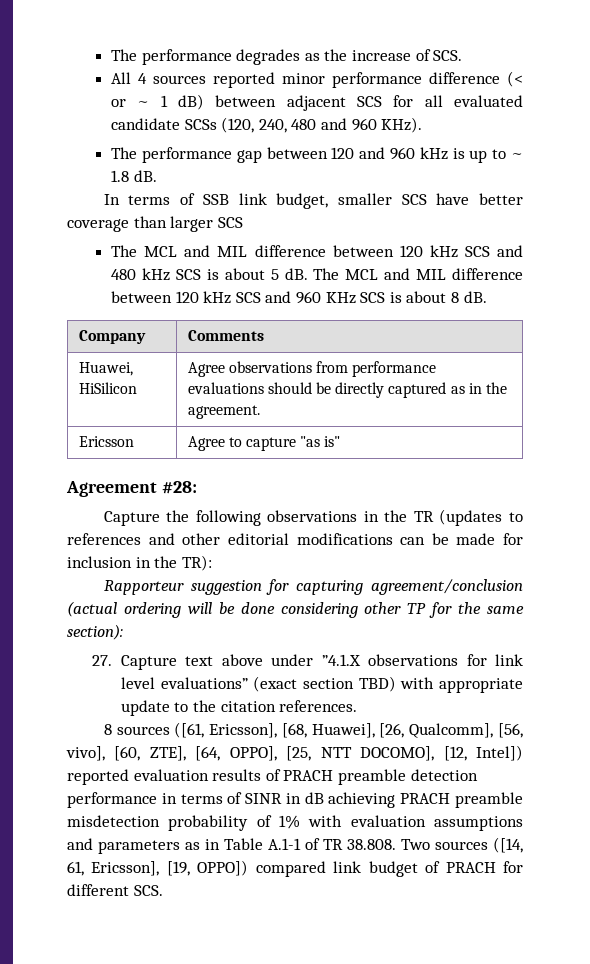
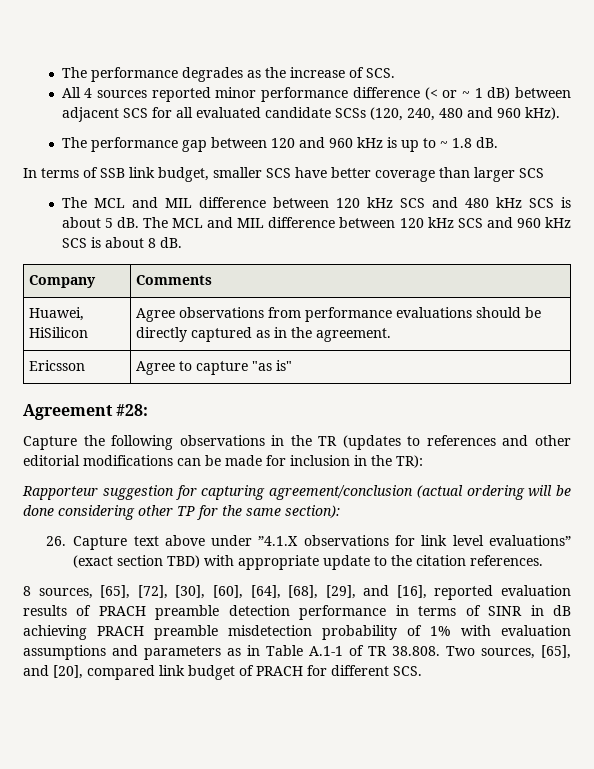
[381,117,423,133] KHz). -> [524,107,560,120] kHz).
[325,292,356,304] KHz -> [545,217,571,228] kHz
[92,655,113,666] 27. -> [46,536,67,546] 26.
[116,722,523,738] [66,745,523,761] sources ([61, Ericsson], [68, Huawei], [26, Qualcomm], [56, vivo], [60, ZTE], [64, OPPO], [25, NTT DOCOMO], [12, Intel]) -> [38,585,427,599] sources, [65], [72], [30], [60], [64], [68], [29], and [16],
[435,837,523,853] [67,860,249,876] sources ([14, 61, Ericsson], [19, OPPO]) -> [481,645,571,659] [23,665,83,679] sources, [65], and [20],

